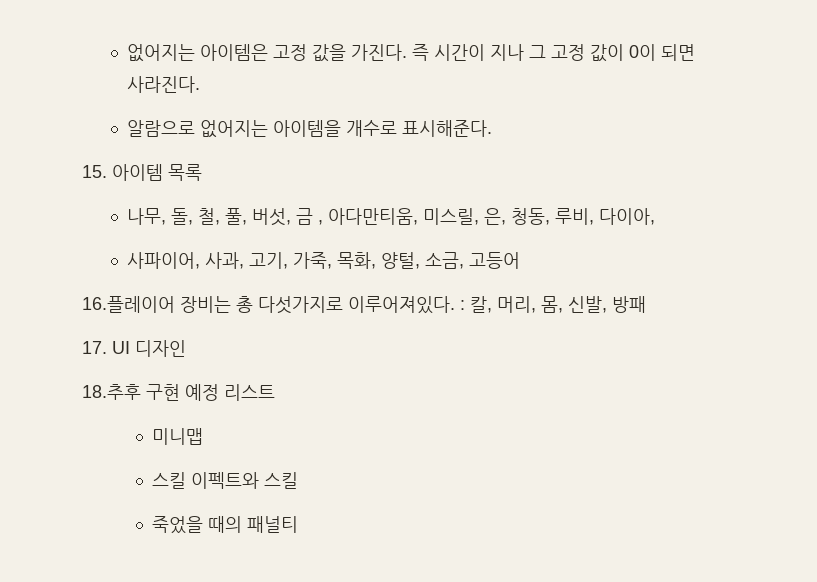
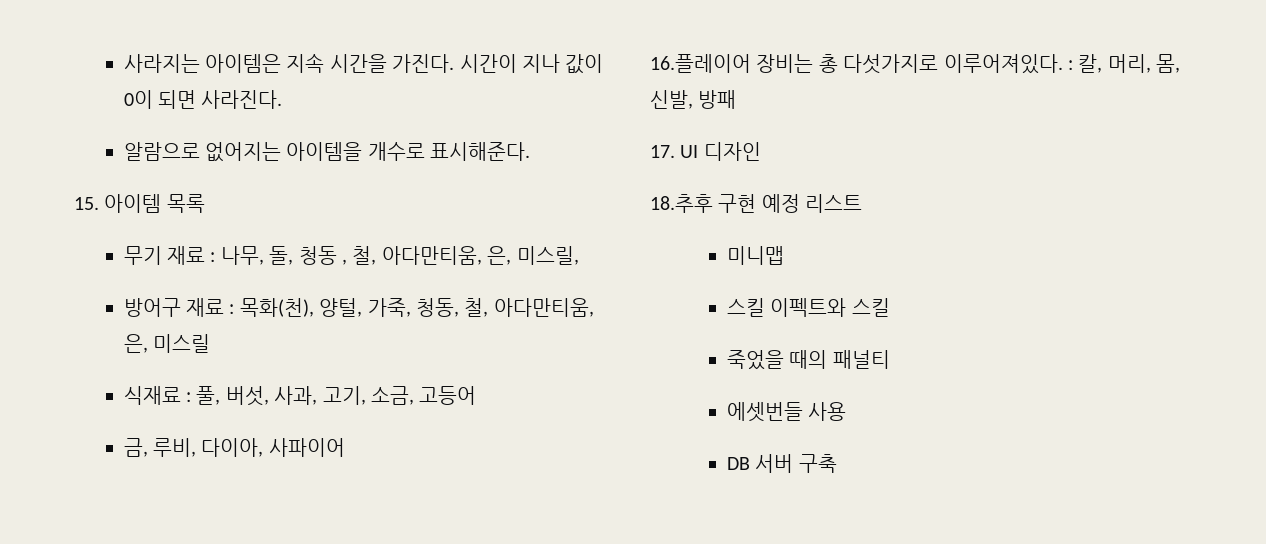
[127,44,586,62] 없어지는 아이템은 고정 값을 가진다. 즉 시간이 지나 그 고정 -> [123,53,560,73] 사라지는 아이템은 지속 시간을 가진다. 시간이 지나
[127,208,656,226] [127,252,521,269] 나무, 돌, 철, 풀, 버섯, 금 , 아다만티움, 미스릴, 은, 청동, 루비, 다이아, // 사파이어, 사과, 고기, 가죽, 목화, 양털, 소금, 고등어 -> [123,246,579,265] [123,298,594,317] [123,334,210,353] [123,386,477,406] [123,438,345,457] 무기 재료 : 나무, 돌, 청동 , 철, 아다만티움, 은, 미스릴, // 방어구 재료 : 목화(천), 양털, 가죽, 청동, 철, 아다만티움, 은, 미스릴 // 식재료 : 풀, 버섯, 사과, 고기, 소금, 고등어 // 금, 루비, 다이아, 사파이어
(299, 524) none -> [727,402,847,422] [727,454,837,473] // 에셋번들 사용 // DB 서버 구축

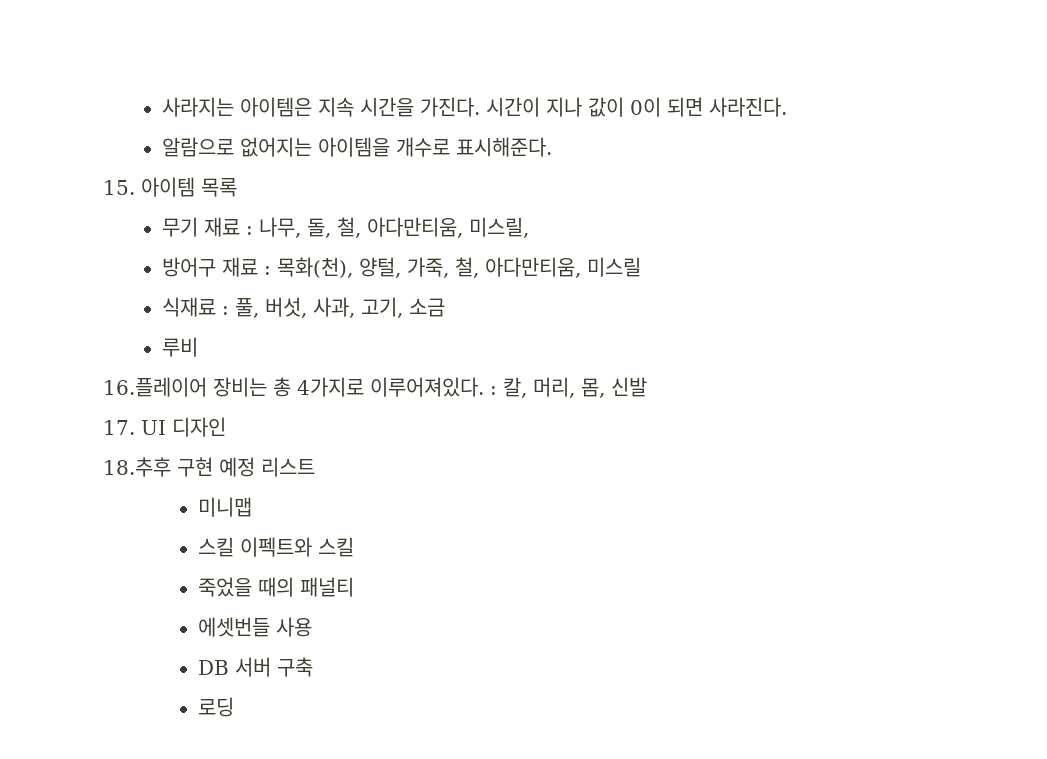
[298,246,512,265] 청동 , 철, 아다만티움, 은, -> [336,217,463,238] 철, 아다만티움,
[415,298,594,317] [123,334,148,353] 청동, 철, 아다만티움, 은, -> [454,257,581,278] 철, 아다만티움,
[370,386,477,405] [123,438,345,457] 소금, 고등어 // 금, 루비, 다이아, 사파이어 -> [408,298,445,317] [161,337,198,357] 소금 // 루비
[843,54,939,74] 다섯가지로 -> [297,377,364,397] 4가지로
[650,90,737,109] 신발, 방패 -> [611,377,647,397] 신발
(837, 463) none -> [198,697,235,717] // 로딩

